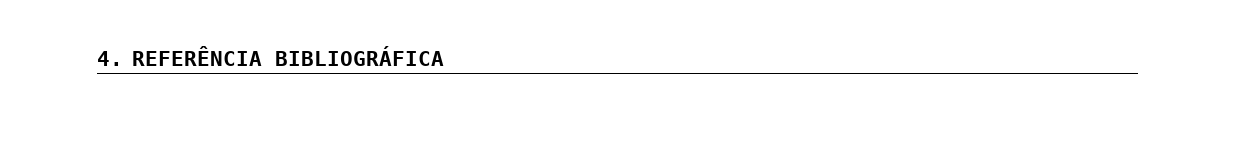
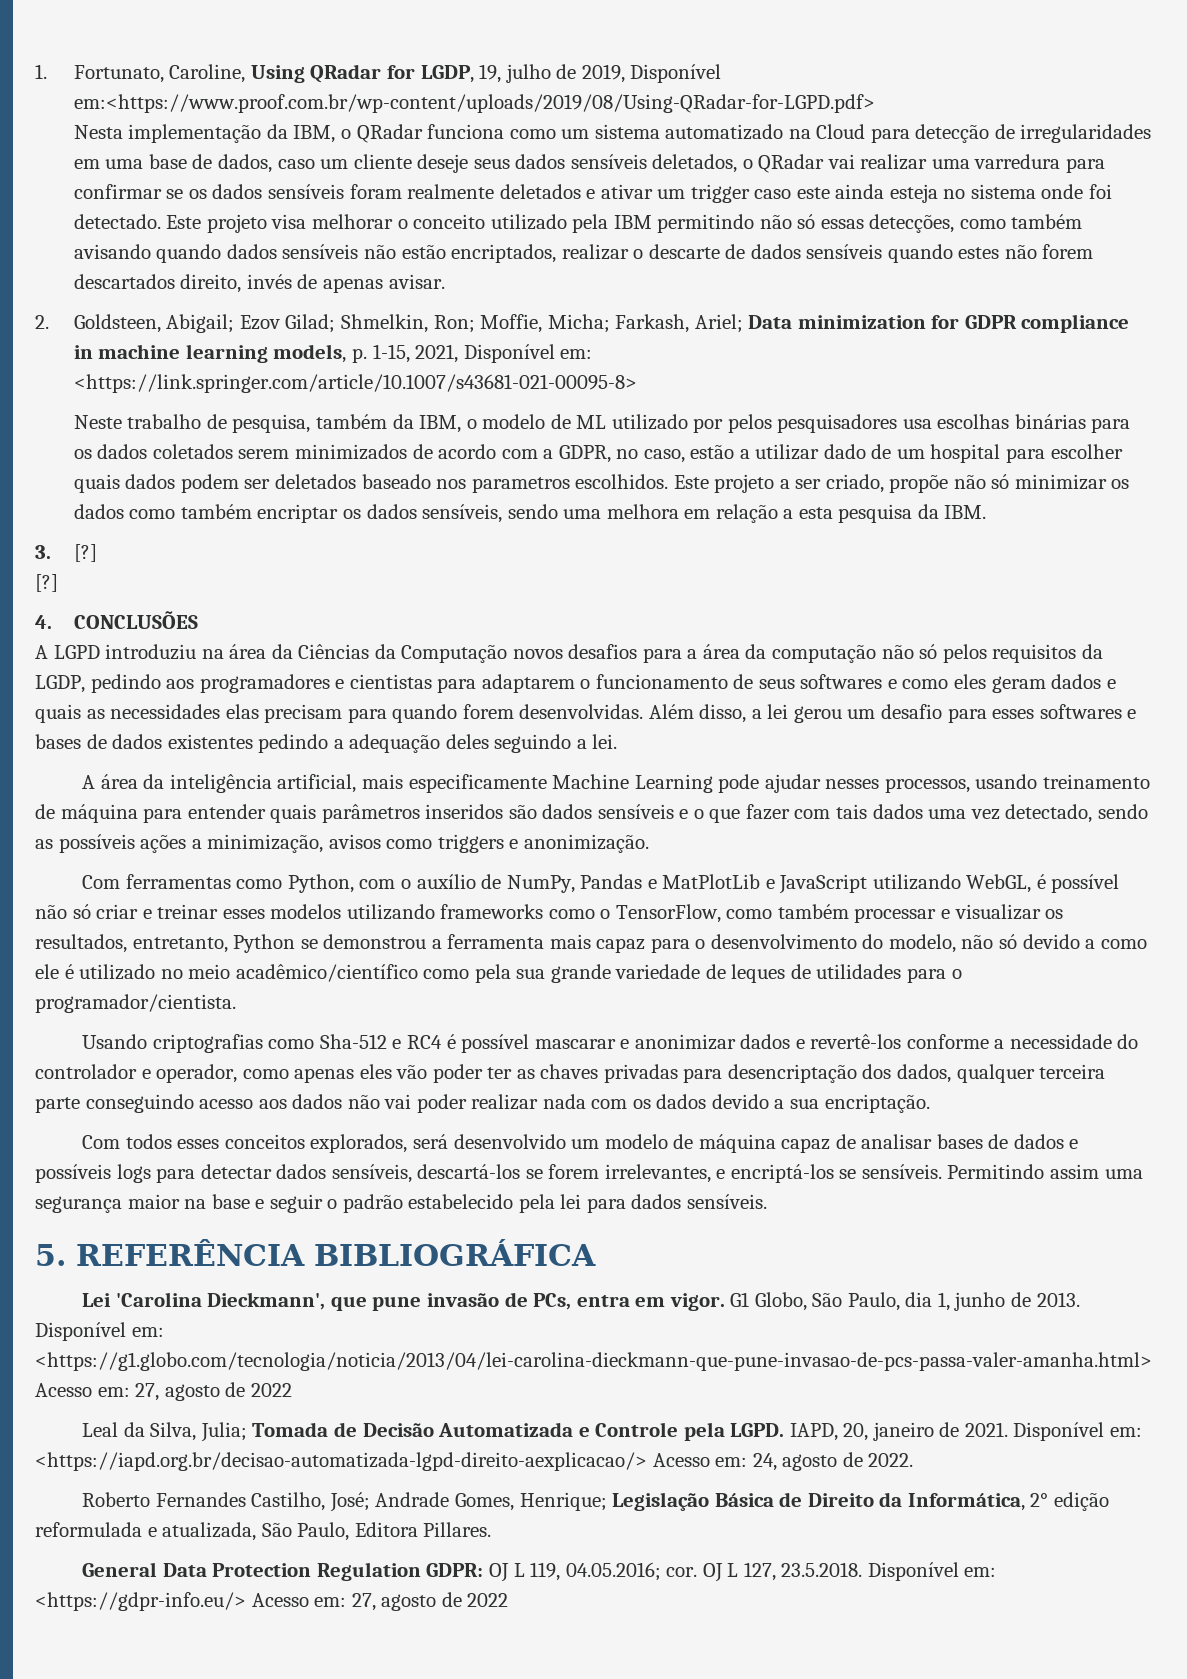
[97,46,444,66] 4. REFERÊNCIA BIBLIOGRÁFICA -> [35,64,722,83] [73,94,875,113] [73,124,1152,143] [73,154,1106,173] [73,184,1113,203] [73,214,1083,233] [73,244,1094,263] [73,274,445,293] [35,314,1130,333] [73,344,593,363] [73,374,637,393] [73,414,1131,433] [73,444,1123,463] [73,474,1130,493] [73,504,987,523] [35,544,97,562] [35,574,58,592] [35,611,198,629] [35,644,1103,663] [35,674,1116,693] [35,704,1137,723] [35,734,618,753] [82,774,1150,793] [35,804,1148,823] [35,834,649,853] [82,874,1120,894] [35,904,1064,923] [35,934,1147,953] [35,964,962,983] [35,994,236,1013] [82,1034,1139,1053] [35,1064,1106,1083] [35,1094,930,1113] [82,1134,1079,1153] [35,1164,1143,1183] [35,1194,767,1213] [35,1239,597,1266] [82,1292,1080,1311] [35,1322,164,1341] [35,1352,1152,1371] [35,1382,292,1401] [82,1422,1142,1442] [35,1452,914,1471] [82,1492,1109,1512] [35,1522,492,1541] [82,1562,997,1582] [35,1592,509,1611] 1. Fortunato, Caroline, Using QRadar for LGDP, 19, julho de 2019, Disponível em:<https://www.proof.com.br/wp-content/uploads/2019/08/Using-QRadar-for-LGPD.pdf> // Nesta implementação da IBM, o QRadar funciona como um sistema automatizado na Cloud para detecção de irregularidades em uma base de dados, caso um cliente deseje seus dados sensíveis deletados, o QRadar vai realizar uma varredura para confirmar se os dados sensíveis foram realmente deletados e ativar um trigger caso este ainda esteja no sistema onde foi detectado. Este projeto visa melhorar o conceito utilizado pela IBM permitindo não só essas detecções, como também avisando quando dados sensíveis não estão encriptados, realizar o descarte de dados sensíveis quando estes não forem descartados direito, invés de apenas avisar. // 2. Goldsteen, Abigail; Ezov Gilad; Shmelkin, Ron; Moffie, Micha; Farkash, Ariel; Data minimization for GDPR compliance in machine learning models, p. 1-15, 2021, Disponível em: <https://link.springer.com/article/10.1007/s43681-021-00095-8> // Neste trabalho de pesquisa, também da IBM, o modelo de ML utilizado por pelos pesquisadores usa escolhas binárias para os dados coletados serem minimizados de acordo com a GDPR, no caso, estão a utilizar dado de um hospital para escolher quais dados podem ser deletados baseado nos parametros escolhidos. Este projeto a ser criado, propõe não só minimizar os dados como também encriptar os dados sensíveis, sendo uma melhora em relação a esta pesquisa da IBM. // 3. [?] // [?] // 4. CONCLUSÕES // A LGPD introduziu na área da Ciências da Computação novos desafios para a área da computação não só pelos requisitos da LGDP, pedindo aos programadores e cientistas para adaptarem o funcionamento de seus softwares e como eles geram dados e quais as necessidades elas precisam para quando forem desenvolvidas. Além disso, a lei gerou um desafio para esses softwares e bases de dados existentes pedindo a adequação deles seguindo a lei. // A área da inteligência artificial, mais especificamente Machine Learning pode ajudar nesses processos, usando treinamento de máquina para entender quais parâmetros inseridos são dados sensíveis e o que fazer com tais dados uma vez detectado, sendo as possíveis ações a minimização, avisos como triggers e anonimização. // Com ferramentas como Python, com o auxílio de NumPy, Pandas e MatPlotLib e JavaScript utilizando WebGL, é possível não só criar e treinar esses modelos utilizando frameworks como o TensorFlow, como também processar e visualizar os resultados, entretanto, Python se demonstrou a ferramenta mais capaz para o desenvolvimento do modelo, não só devido a como ele é utilizado no meio acadêmico/científico como pela sua grande variedade de leques de utilidades para o programador/cientista. // Usando criptografias como Sha-512 e RC4 é possível mascarar e anonimizar dados e revertê-los conforme a necessidade do controlador e operador, como apenas eles vão poder ter as chaves privadas para desencriptação dos dados, qualquer terceira parte conseguindo acesso aos dados não vai poder realizar nada com os dados devido a sua encriptação. // Com todos esses conceitos explorados, será desenvolvido um modelo de máquina capaz de analisar bases de dados e possíveis logs para detectar dados sensíveis, descartá-los se forem irrelevantes, e encriptá-los se sensíveis. Permitindo assim uma segurança maior na base e seguir o padrão estabelecido pela lei para dados sensíveis. // 5. REFERÊNCIA BIBLIOGRÁFICA // Lei 'Carolina Dieckmann', que pune invasão de PCs, entra em vigor. G1 Globo, São Paulo, dia 1, junho de 2013. Disponível em: <https://g1.globo.com/tecnologia/noticia/2013/04/lei-carolina-dieckmann-que-pune-invasao-de-pcs-passa-valer-amanha.html> Acesso em: 27, agosto de 2022 // Leal da Silva, Julia; Tomada de Decisão Automatizada e Controle pela LGPD. IAPD, 20, janeiro de 2021. Disponível em: <https://iapd.org.br/decisao-automatizada-lgpd-direito-aexplicacao/> Acesso em: 24, agosto de 2022. // Roberto Fernandes Castilho, José; Andrade Gomes, Henrique; Legislação Básica de Direito da Informática, 2° edição reformulada e atualizada, São Paulo, Editora Pillares. // General Data Protection Regulation GDPR: OJ L 119, 04.05.2016; cor. OJ L 127, 23.5.2018. Disponível em: <https://gdpr-info.eu/> Acesso em: 27, agosto de 2022

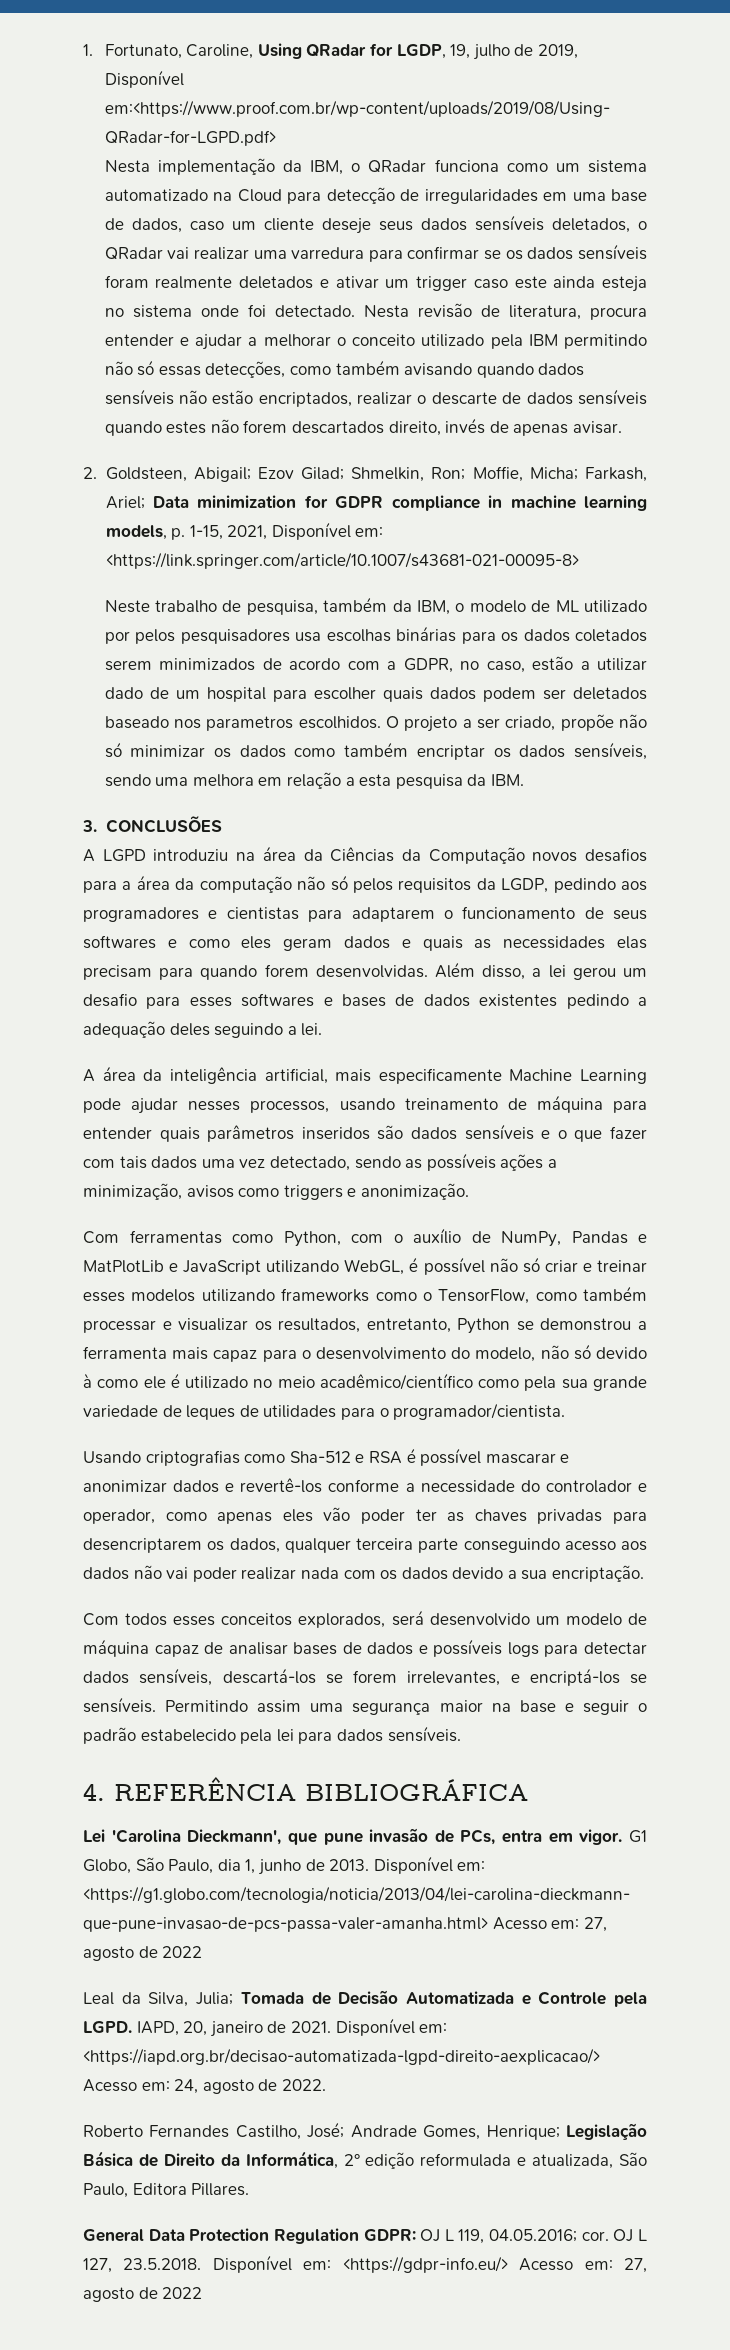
[166,214,307,233] Este projeto visa -> [363,303,647,320] [104,334,258,350] Nesta revisão de literatura, procura entender e ajudar a
[673,475,709,489] Este -> [385,716,399,728] O
[73,544,97,562] [35,574,58,592] [35,615,52,629] [?] // [?] // 4. -> (97, 826) none
[1085,939,1096,949] a -> [83,1373,92,1388] à
[407,1035,443,1049] RC4 -> [368,1451,402,1464] RSA
[727,1064,892,1083] desencriptação dos -> [83,1538,225,1553] desencriptarem os
[35,1244,66,1266] 5. -> [83,1783,105,1801] 4.

